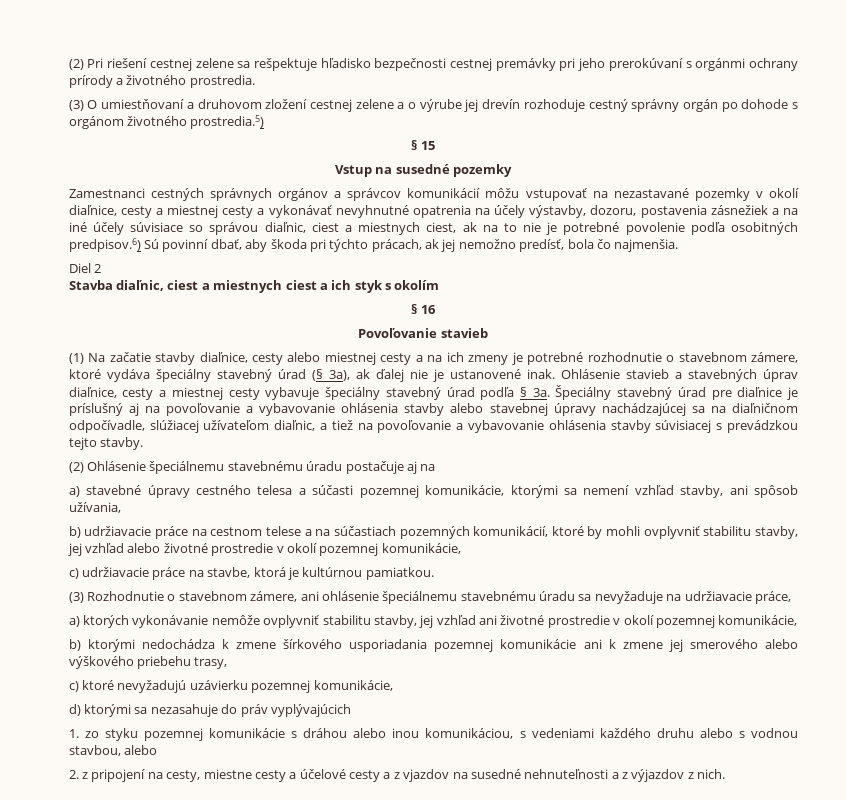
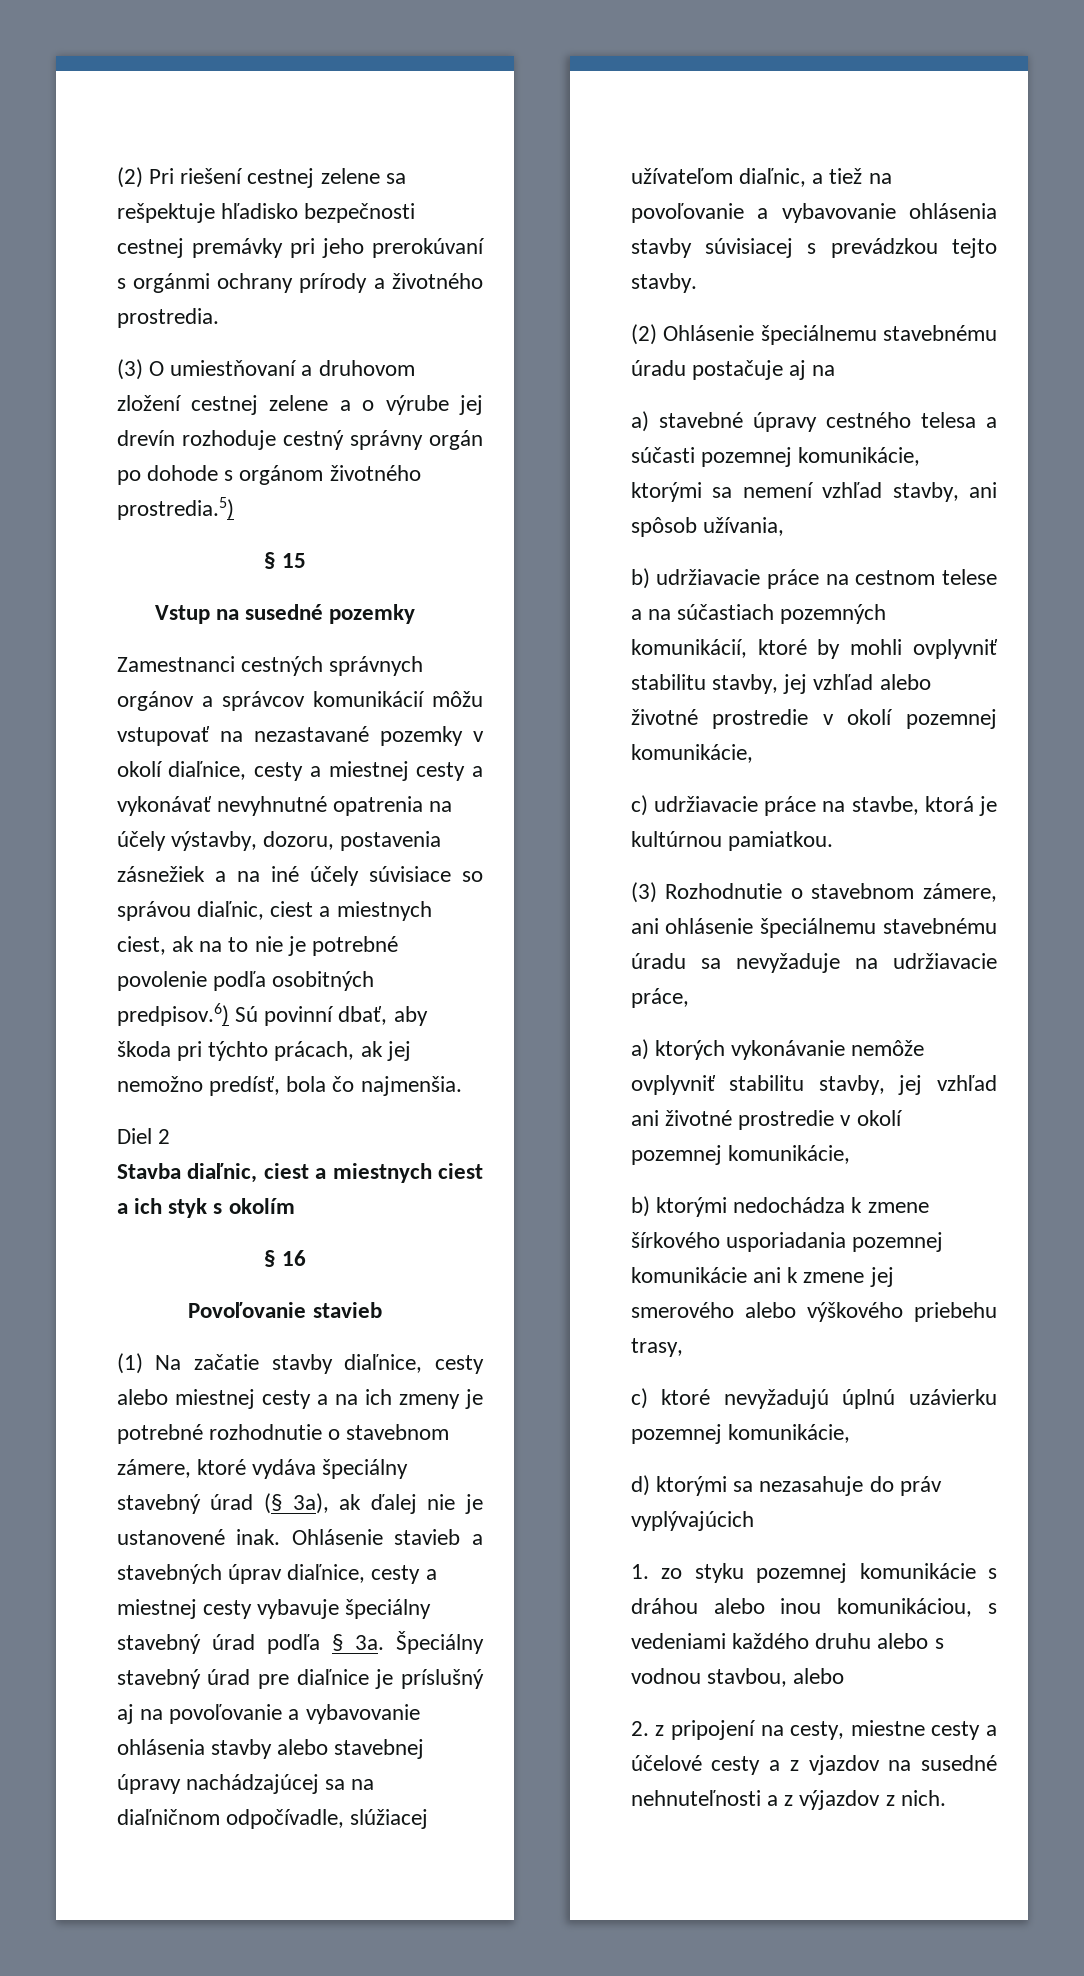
(187, 686) none -> [842,1389,896,1409] úplnú

